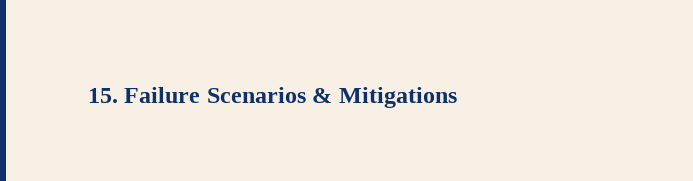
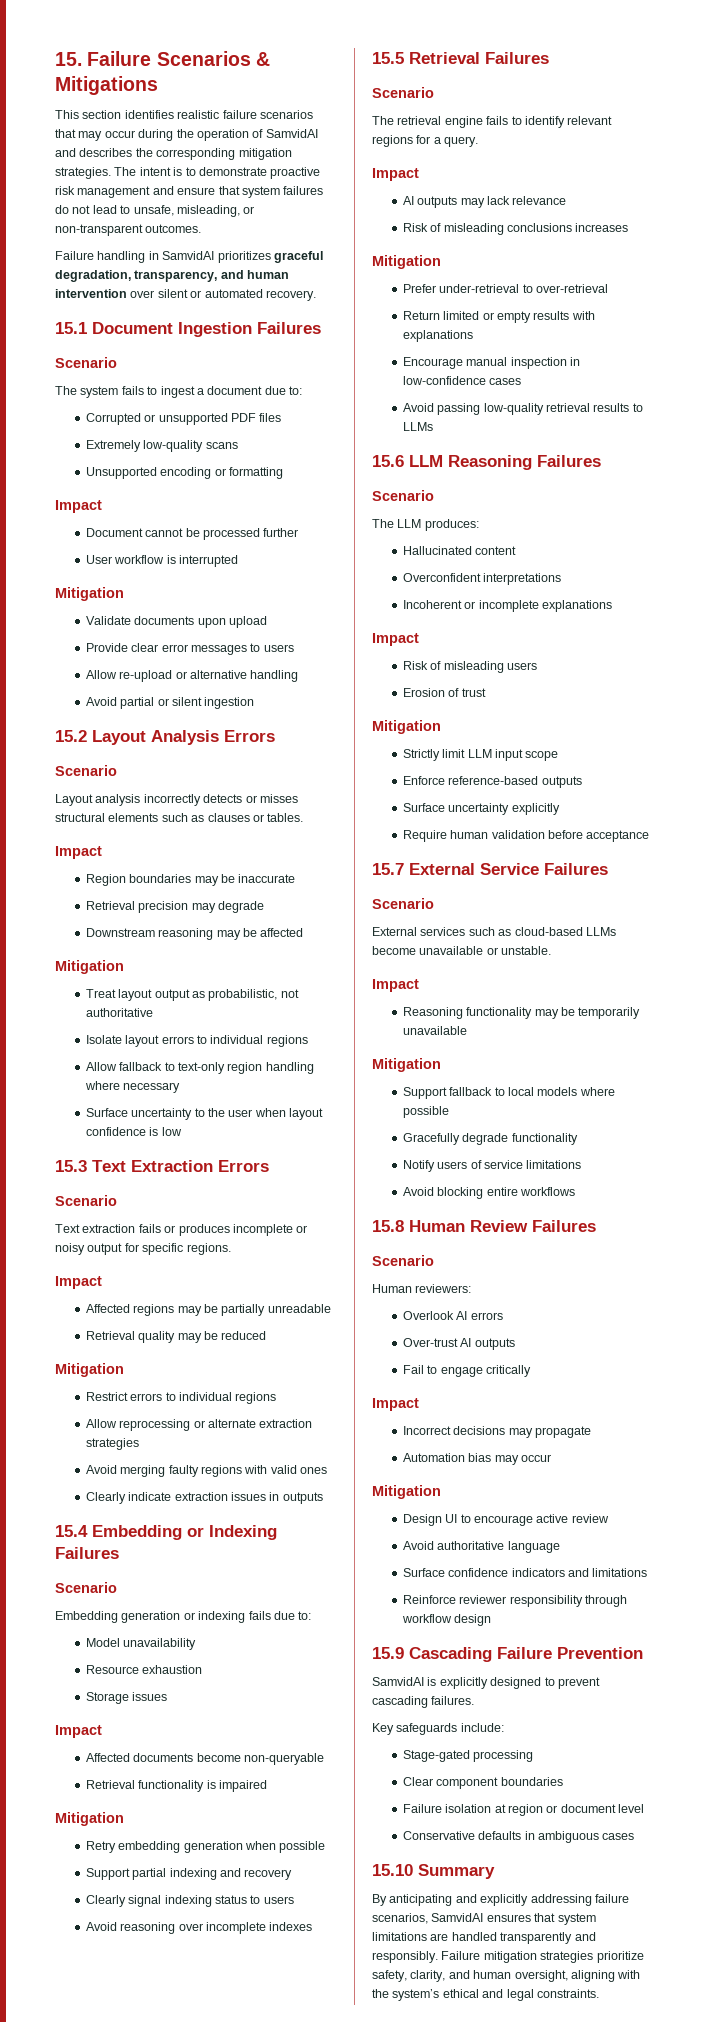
(457, 97) none -> [55,110,313,119] [55,129,318,141] [55,148,292,160] [55,167,321,179] [55,186,324,198] [55,205,255,217] [55,224,202,236] [55,251,323,263] [55,270,290,282] [55,289,316,301] [55,322,321,337] [55,357,117,368] [55,386,302,398] [85,413,282,425] [85,440,238,452] [85,467,283,479] [55,500,102,513] [85,528,299,540] [85,555,238,567] [55,587,124,601] [85,616,267,628] [85,643,294,655] [85,670,299,682] [85,697,255,709] [55,730,275,745] [55,765,117,776] [55,794,298,806] [55,813,304,822] [55,846,102,859] [85,874,296,886] [85,901,264,913] [85,928,304,940] [55,960,124,974] [85,989,299,1001] [85,1008,153,1017] [85,1035,308,1047] [85,1062,314,1074] [84,1081,181,1093] [85,1108,324,1120] [85,1127,182,1136] [55,1160,269,1172] [55,1195,117,1206] [55,1224,308,1236] [55,1243,231,1255] [55,1276,102,1289] [85,1304,331,1316] [85,1331,267,1343] [55,1363,124,1377] [85,1392,277,1404] [85,1419,313,1431] [85,1438,139,1450] [85,1465,328,1477] [85,1492,323,1504] [55,1525,277,1540] [55,1547,119,1559] [55,1582,117,1593] [55,1611,312,1623] [85,1638,197,1650] [85,1665,203,1674] [85,1692,168,1704] [55,1725,102,1738] [85,1753,324,1765] [85,1780,267,1792] [55,1812,124,1826] [85,1841,326,1853] [85,1868,293,1880] [85,1895,294,1907] [85,1922,313,1934] [372,52,549,64] [372,87,434,98] [372,116,613,128] [372,135,479,147] [372,168,419,181] [402,196,567,208] [402,223,629,235] [372,255,441,269] [402,284,608,293] [402,311,595,323] [402,330,473,342] [402,357,580,369] [402,376,522,385] [402,403,643,415] [402,422,433,431] [372,455,601,470] [372,490,434,501] [372,519,479,531] [402,546,517,555] [402,573,562,585] [402,600,612,612] [372,633,419,646] [402,661,537,673] [402,688,486,697] [372,720,441,734] [402,749,559,761] [402,776,582,788] [402,803,560,815] [402,830,650,842] [372,863,608,875] [372,898,434,909] [372,927,616,936] [372,946,552,955] [372,979,419,992] [402,1007,641,1019] [402,1026,467,1035] [372,1058,441,1072] [402,1087,615,1099] [402,1106,449,1118] [402,1133,578,1145] [402,1160,582,1172] [402,1187,575,1199] [372,1220,596,1232] [372,1255,434,1266] [372,1284,472,1293] [402,1311,503,1320] [402,1338,515,1350] [402,1365,531,1377] [372,1398,419,1411] [402,1426,591,1438] [402,1453,551,1465] [372,1485,441,1499] [402,1514,609,1526] [402,1541,560,1553] [402,1568,648,1577] [402,1595,627,1607] [401,1614,492,1626] [372,1647,643,1662] [372,1677,600,1689] [372,1696,475,1708] [372,1723,504,1735] [402,1750,534,1762] [402,1777,563,1789] [402,1804,645,1816] [402,1831,635,1843] [372,1864,495,1879] [372,1894,629,1906] [372,1913,596,1925] [372,1932,596,1944] [372,1951,644,1963] [372,1970,641,1982] [372,1989,599,2001] // This section identifies realistic failure scenarios that may occur during the operation of SamvidAI and describes the corresponding mitigation strategies. The intent is to demonstrate proactive risk management and ensure that system failures do not lead to unsafe, misleading, or non-transparent outcomes. // Failure handling in SamvidAI prioritizes graceful degradation, transparency, and human intervention over silent or automated recovery. // 15.1 Document Ingestion Failures // Scenario // The system fails to ingest a document due to: // Corrupted or unsupported PDF files // Extremely low-quality scans // Unsupported encoding or formatting // Impact // Document cannot be processed further // User workflow is interrupted // Mitigation // Validate documents upon upload // Provide clear error messages to users // Allow re-upload or alternative handling // Avoid partial or silent ingestion // 15.2 Layout Analysis Errors // Scenario // Layout analysis incorrectly detects or misses structural elements such as clauses or tables. // Impact // Region boundaries may be inaccurate // Retrieval precision may degrade // Downstream reasoning may be affected // Mitigation // Treat layout output as probabilistic, not authoritative // Isolate layout errors to individual regions // Allow fallback to text-only region handling where necessary // Surface uncertainty to the user when layout confidence is low // 15.3 Text Extraction Errors // Scenario // Text extraction fails or produces incomplete or noisy output for specific regions. // Impact // Affected regions may be partially unreadable // Retrieval quality may be reduced // Mitigation // Restrict errors to individual regions // Allow reprocessing or alternate extraction strategies // Avoid merging faulty regions with valid ones // Clearly indicate extraction issues in outputs // 15.4 Embedding or Indexing Failures // Scenario // Embedding generation or indexing fails due to: // Model unavailability // Resource exhaustion // Storage issues // Impact // Affected documents become non-queryable // Retrieval functionality is impaired // Mitigation // Retry embedding generation when possible // Support partial indexing and recovery // Clearly signal indexing status to users // Avoid reasoning over incomplete indexes // 15.5 Retrieval Failures // Scenario // The retrieval engine fails to identify relevant regions for a query. // Impact // AI outputs may lack relevance // Risk of misleading conclusions increases // Mitigation // Prefer under-retrieval to over-retrieval // Return limited or empty results with explanations // Encourage manual inspection in low-confidence cases // Avoid passing low-quality retrieval results to LLMs // 15.6 LLM Reasoning Failures // Scenario // The LLM produces: // Hallucinated content // Overconfident interpretations // Incoherent or incomplete explanations // Impact // Risk of misleading users // Erosion of trust // Mitigation // Strictly limit LLM input scope // Enforce reference-based outputs // Surface uncertainty explicitly // Require human validation before acceptance // 15.7 External Service Failures // Scenario // External services such as cloud-based LLMs become unavailable or unstable. // Impact // Reasoning functionality may be temporarily unavailable // Mitigation // Support fallback to local models where possible // Gracefully degrade functionality // Notify users of service limitations // Avoid blocking entire workflows // 15.8 Human Review Failures // Scenario // Human reviewers: // Overlook AI errors // Over-trust AI outputs // Fail to engage critically // Impact // Incorrect decisions may propagate // Automation bias may occur // Mitigation // Design UI to encourage active review // Avoid authoritative language // Surface confidence indicators and limitations // Reinforce reviewer responsibility through workflow design // 15.9 Cascading Failure Prevention // SamvidAI is explicitly designed to prevent cascading failures. // Key safeguards include: // Stage-gated processing // Clear component boundaries // Failure isolation at region or document level // Conservative defaults in ambiguous cases // 15.10 Summary // By anticipating and explicitly addressing failure scenarios, SamvidAI ensures that system limitations are handled transparently and responsibly. Failure mitigation strategies prioritize safety, clarity, and human oversight, aligning with the system’s ethical and legal constraints.

